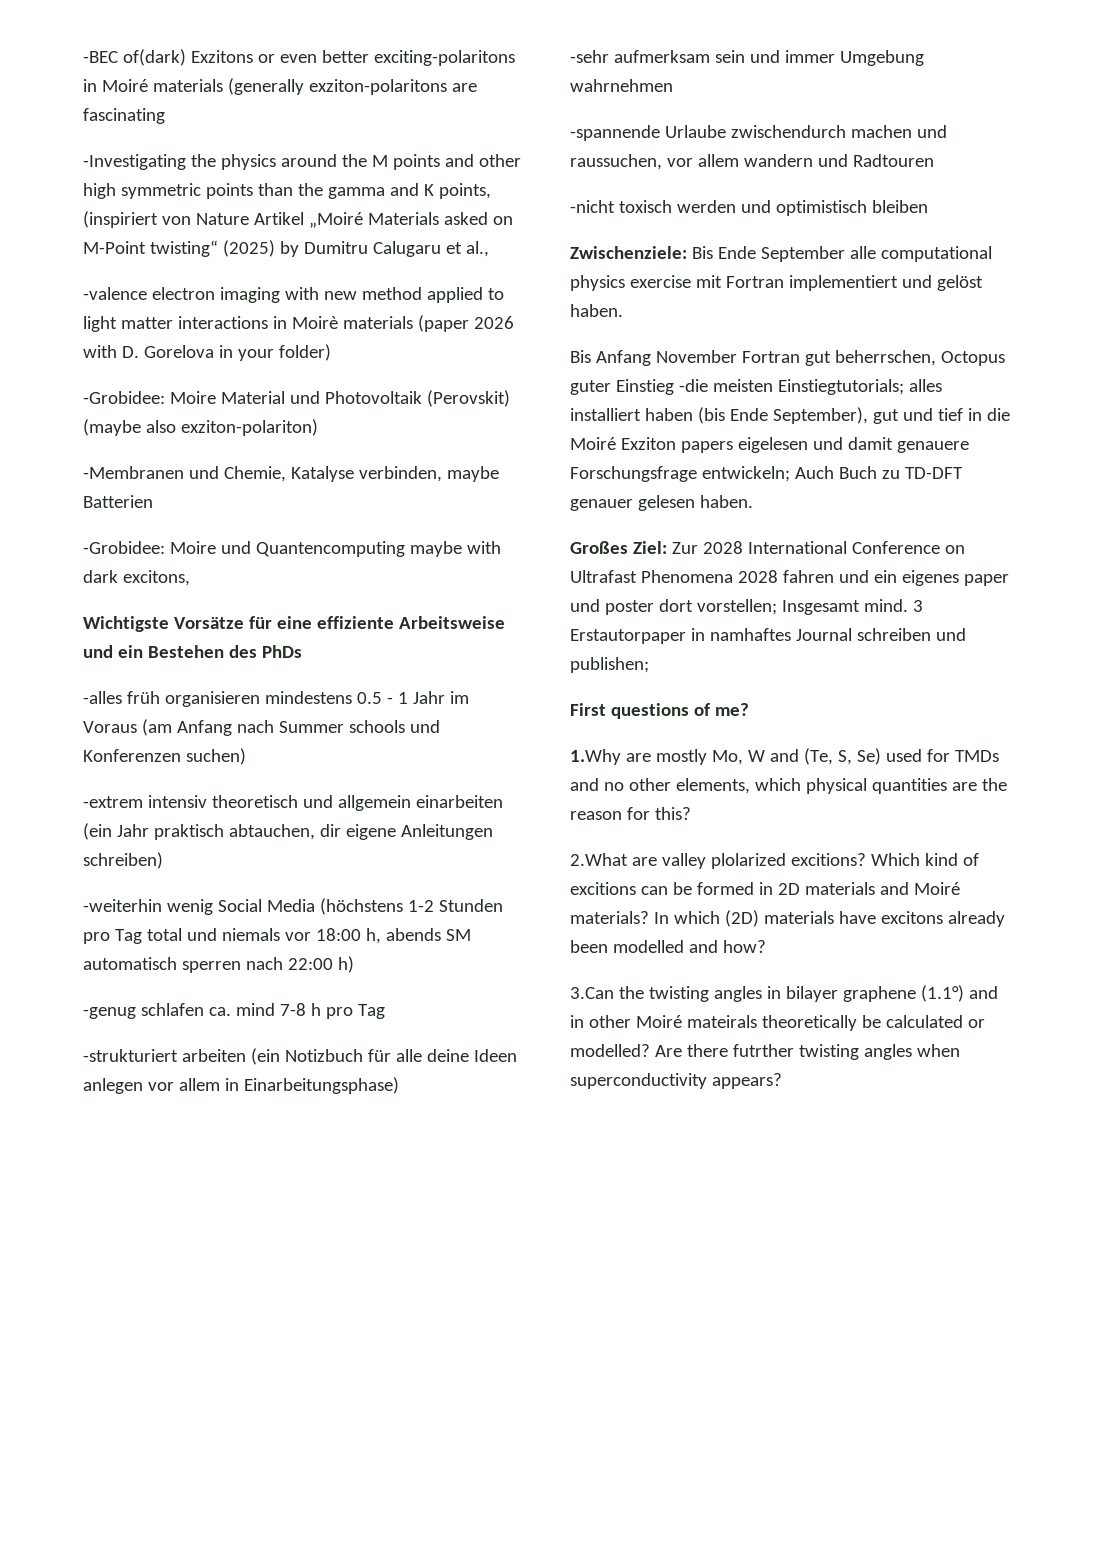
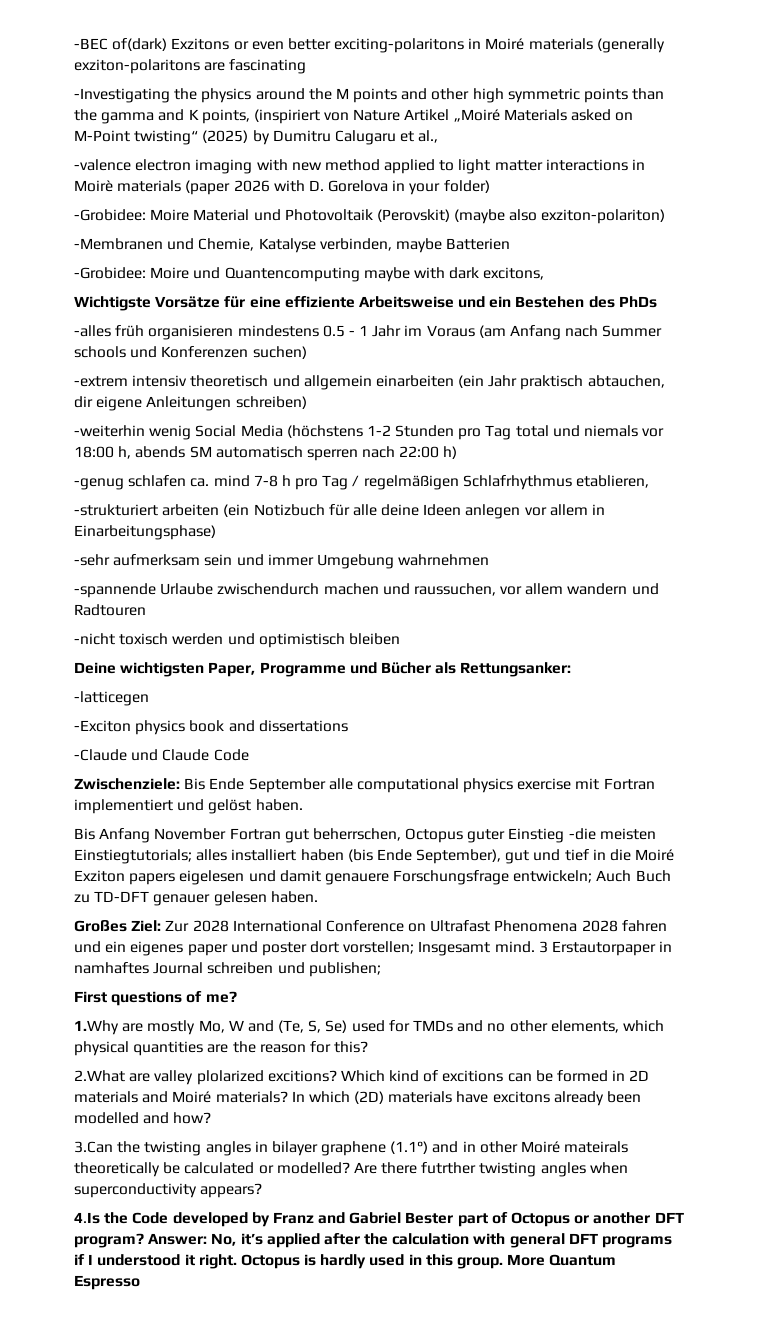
(385, 1011) none -> [352,475,650,490] / regelmäßigen Schlafrhythmus etablieren,
(928, 206) none -> [74,662,572,677] [74,691,149,706] [74,720,348,735] [74,749,249,761] // Deine wichtigsten Paper, Programme und Bücher als Rettungsanker: // -latticegen // -Exciton physics book and dissertations // -Claude und Claude Code
(782, 1081) none -> [74,1212,684,1227] [74,1233,673,1248] [74,1254,617,1269] [74,1275,140,1290] // 4.Is the Code developed by Franz and Gabriel Bester part of Octopus or another DFT program? Answer: No, it’s applied after the calculation with general DFT programs if I understood it right. Octopus is hardly used in this group. More Quantum Espresso

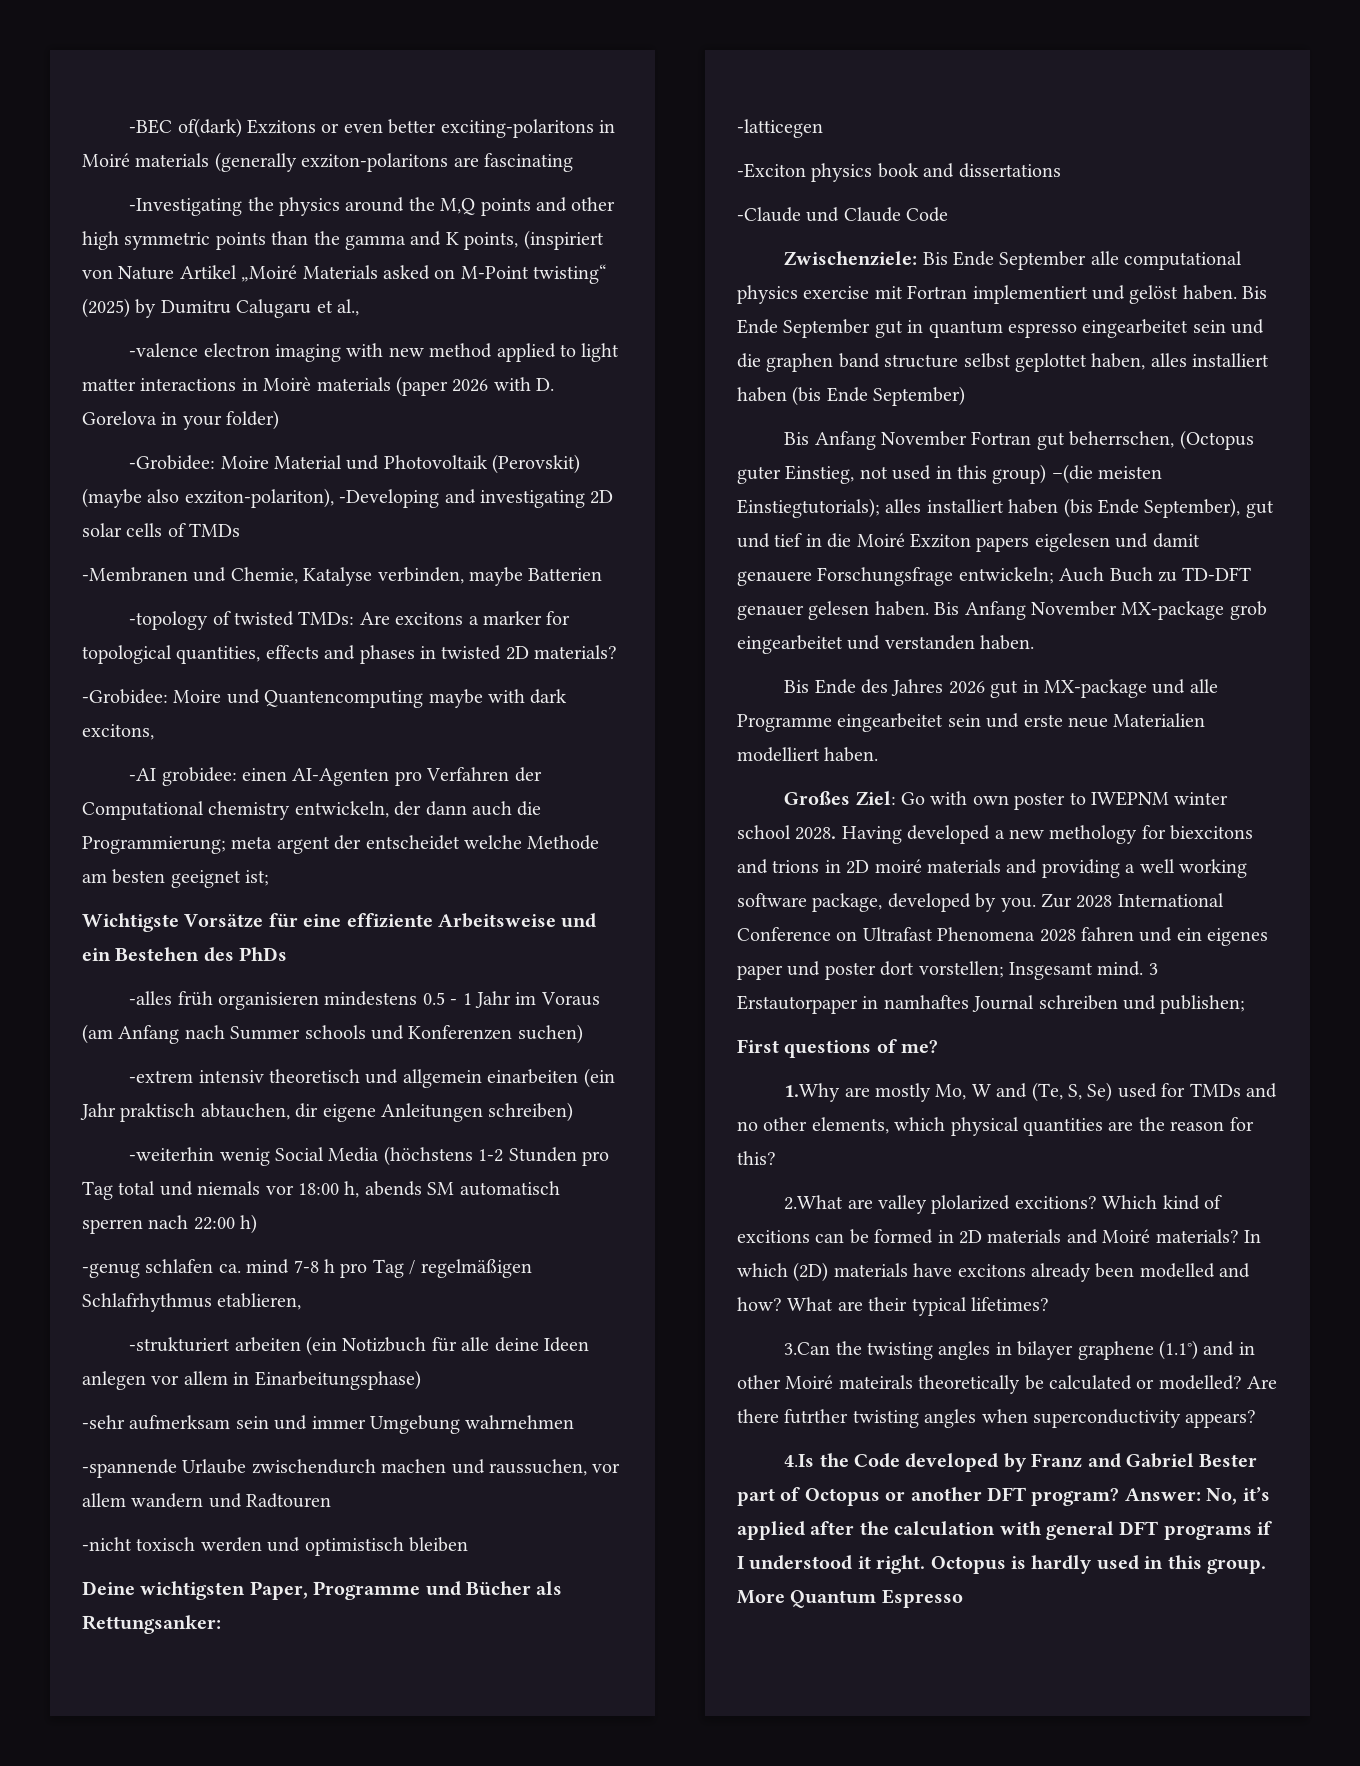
[335,88,349,99] M -> [440,198,476,215] M,Q
[541,209,666,224] exziton-polariton) -> [184,488,614,508] [82,523,241,537] exziton-polariton), -Developing and investigating 2D solar cells of TMDs
(511, 244) none -> [129,611,571,630] [82,645,618,664] // -topology of twisted TMDs: Are excitons a marker for topological quantities, effects and phases in twisted 2D materials?
(545, 273) none -> [129,767,542,786] [82,801,542,820] [82,835,600,854] [82,869,270,888] // -AI grobidee: einen AI-Agenten pro Verfahren der Computational chemistry entwickeln, der dann auch die Programmierung; meta argent der entscheidet welche Methode am besten geeignet ist;
(303, 805) none -> [1242,286,1268,299] [737,319,1265,338] [737,353,1270,372] [737,386,966,406] Bis Ende September gut in quantum espresso eingearbeitet sein und die graphen band structure selbst geplottet haben, alles installiert haben (bis Ende September)
[405,828,656,843] [74,849,192,864] Octopus guter Einstieg -die meisten Einstiegtutorials; -> [1179,430,1254,450] [737,464,1163,484] [737,498,880,518] (Octopus guter Einstieg, not used in this group) –(die meisten Einstiegtutorials);
[74,920,162,932] // Großes Ziel: -> [934,601,1267,620] [737,635,1035,654] [784,679,1218,698] [737,713,1206,732] [737,747,879,762] [784,791,1229,810] [737,825,1254,844] [737,859,1247,878] [737,893,1036,912] Bis Anfang November MX-package grob eingearbeitet und verstanden haben. // Bis Ende des Jahres 2026 gut in MX-package und alle Programme eingearbeitet sein und erste neue Materialien modelliert haben. // Großes Ziel: Go with own poster to IWEPNM winter school 2028. Having developed a new methology for biexcitons and trions in 2D moiré materials and providing a well working software package, developed by you.
(212, 1118) none -> [787,1297,1049,1316] What are their typical lifetimes?

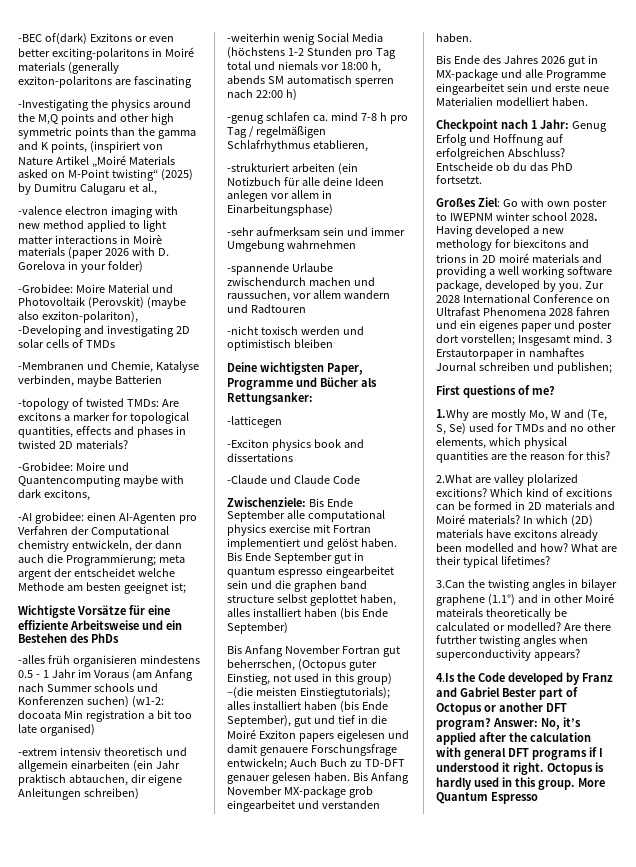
(583, 1034) none -> [131,696,164,708] [18,710,192,722] [18,724,95,736] (w1-2: docoata Min registration a bit too late organised)
(879, 754) none -> [436,119,607,132] [436,134,563,146] [436,148,565,160] [436,162,573,171] [436,175,482,184] // Checkpoint nach 1 Jahr: Genug Erfolg und Hoffnung auf erfolgreichen Abschluss? Entscheide ob du das PhD fortsetzt.

